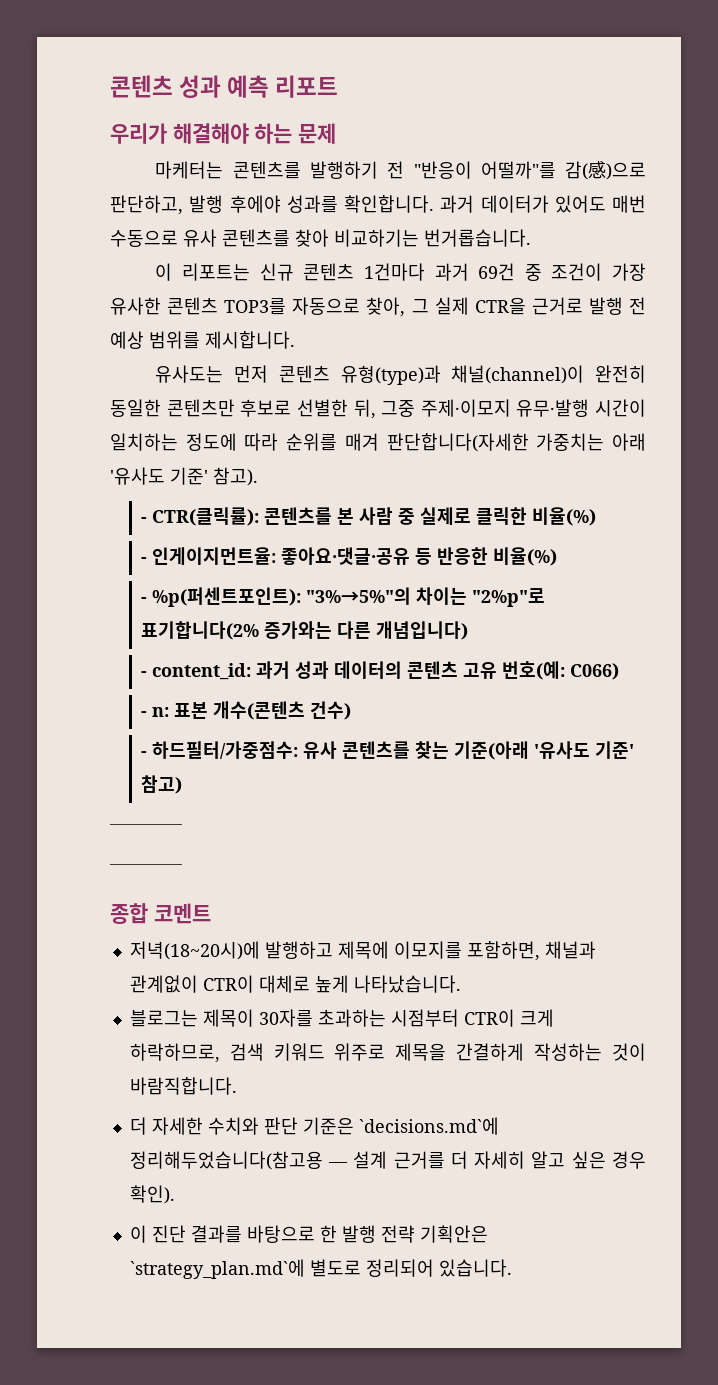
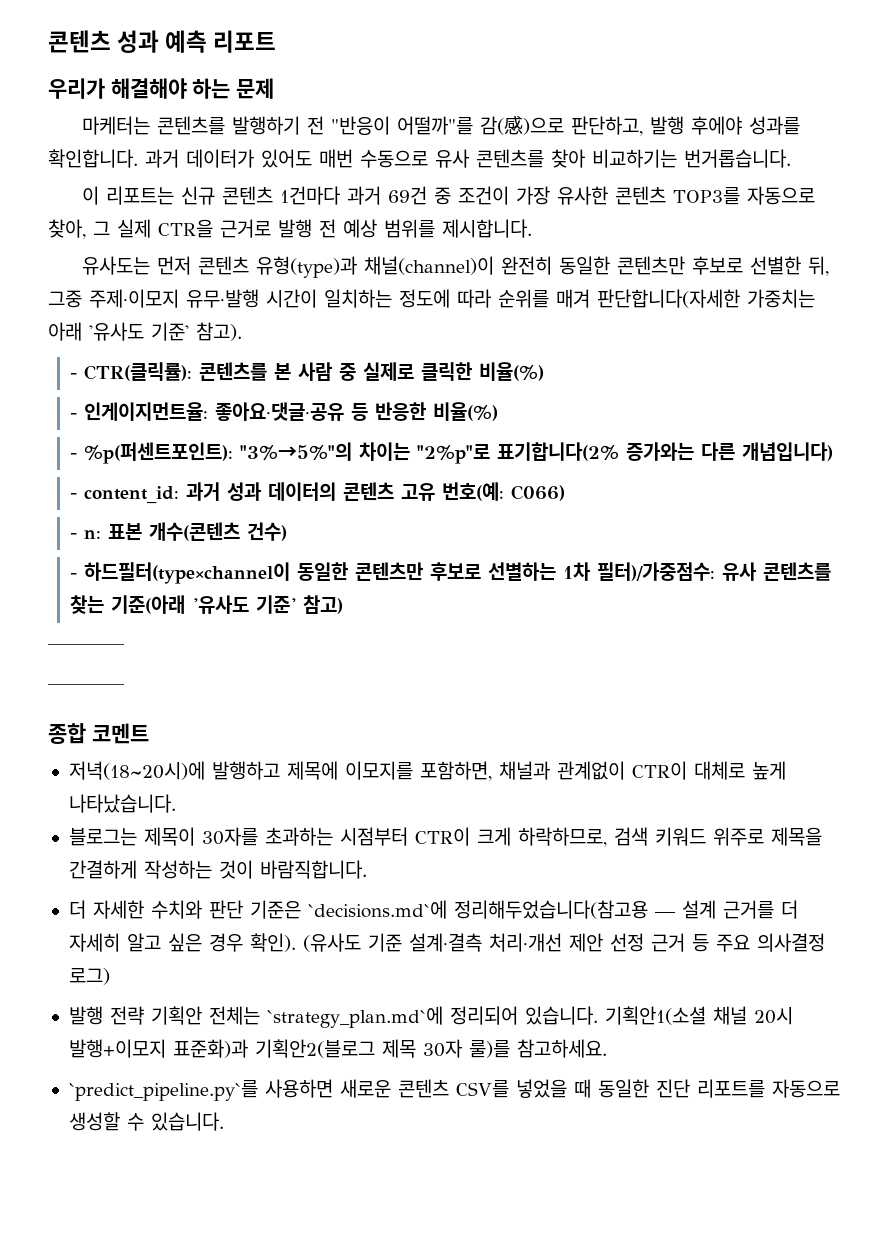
[152,741,299,759] 하드필터/가중점수: -> [84,562,716,584] 하드필터(type×channel이 동일한 콘텐츠만 후보로 선별하는 1차 필터)/가중점수:
[129,1225,488,1243] [129,1259,434,1279] // 이 진단 결과를 바탕으로 한 발행 전략 기획안은 `strategy_plan.md`에 별도로 정리되어 -> [302,933,825,952] [68,968,110,985] [68,1006,793,1028] [68,1039,607,1058] [68,1079,840,1101] [68,1112,144,1131] (유사도 기준 설계·결측 처리·개선 제안 선정 근거 등 주요 의사결정 로그) // 발행 전략 기획안 전체는 `strategy_plan.md`에 정리되어 있습니다. 기획안1(소셜 채널 20시 발행+이모지 표준화)과 기획안2(블로그 제목 30자 룰)를 참고하세요. // `predict_pipeline.py`를 사용하면 새로운 콘텐츠 CSV를 넣었을 때 동일한 진단 리포트를 자동으로 생성할 수

